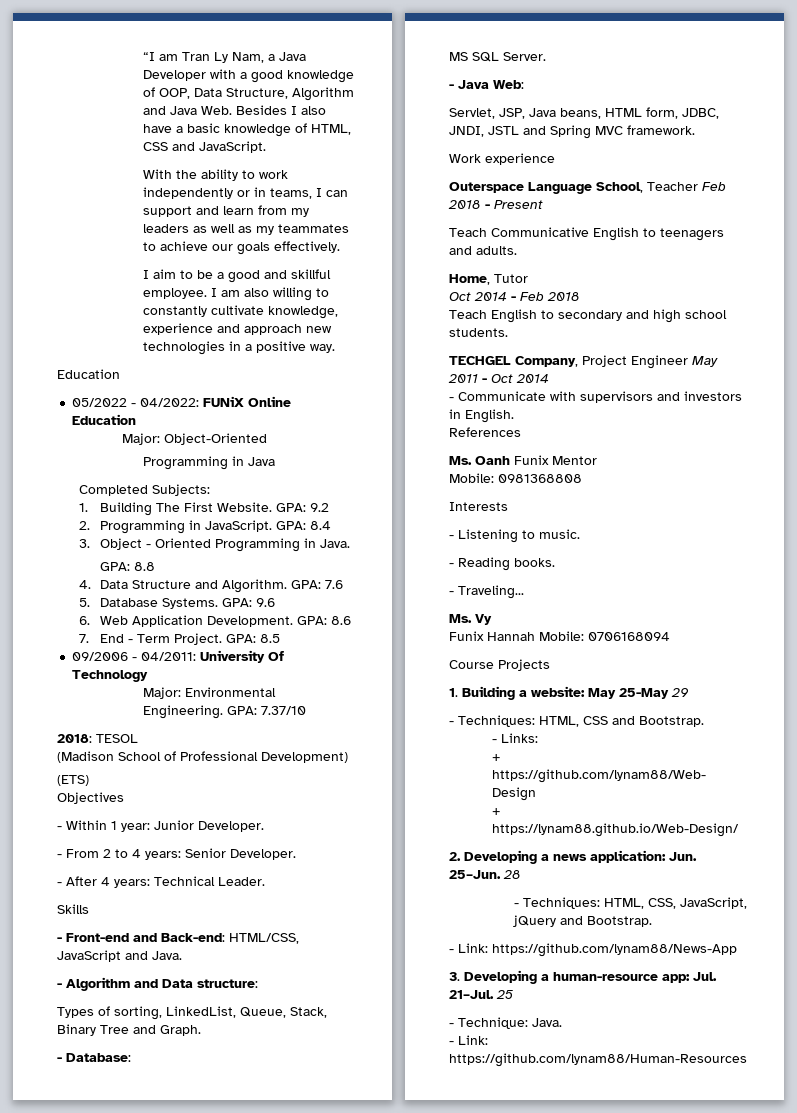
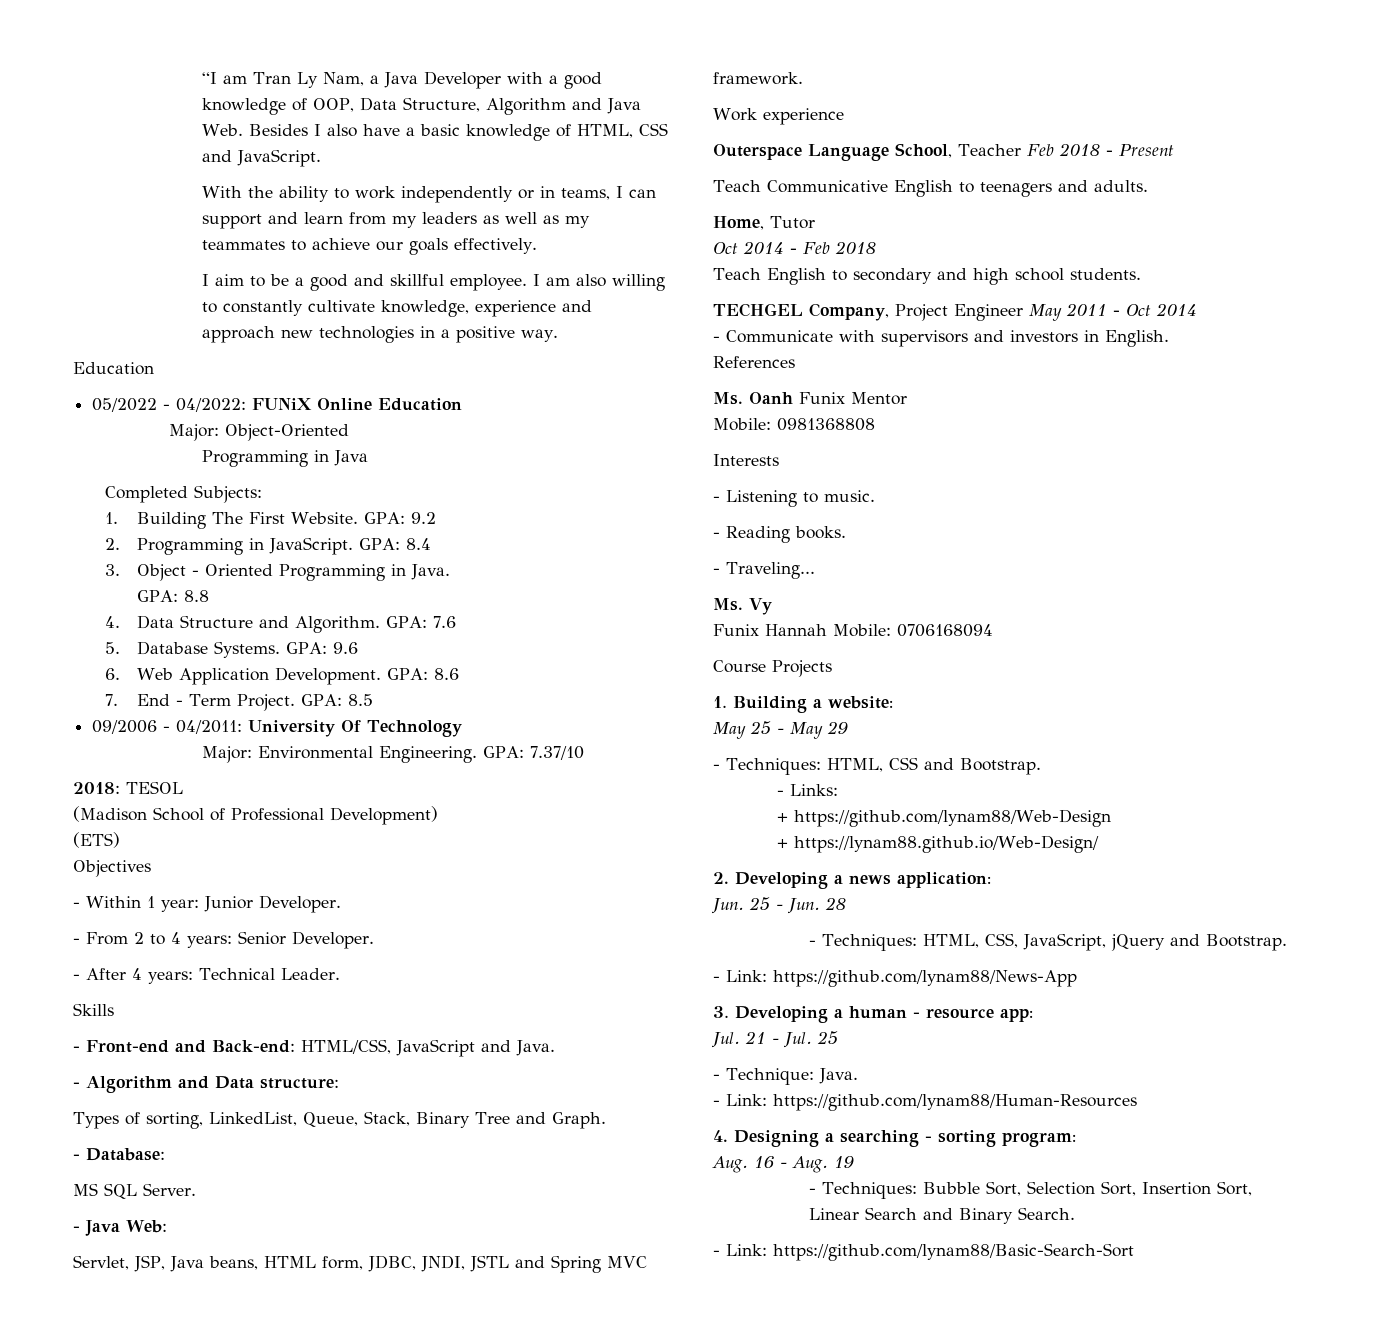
[588,688,669,699] May 25-May -> [713,721,823,739] // May 25 - May
[669,852,697,861] [449,870,501,879] Jun. 25–Jun. -> [711,897,820,914] // Jun. 25 - Jun.
[553,972,717,983] [449,990,494,999] human-resource app: Jul. 21–Jul. -> [849,1006,1033,1022] [711,1031,812,1048] human - resource app: // Jul. 21 - Jul.
(747, 1060) none -> [713,1130,1076,1147] [712,1156,854,1173] [809,1181,1253,1199] [809,1207,1076,1224] [713,1243,1134,1261] // 4. Designing a searching - sorting program: // Aug. 16 - Aug. 19 // - Techniques: Bubble Sort, Selection Sort, Insertion Sort, Linear Search and Binary Search. // - Link: https://github.com/lynam88/Basic-Search-Sort

